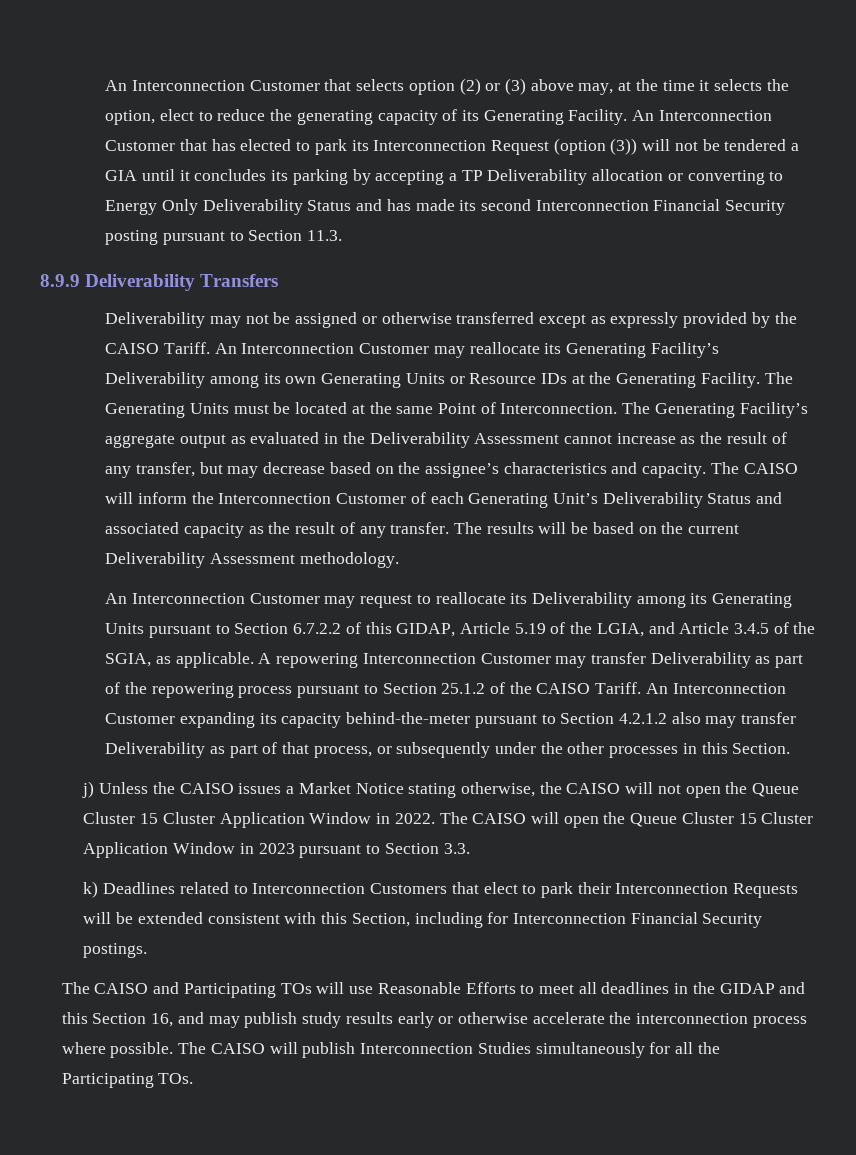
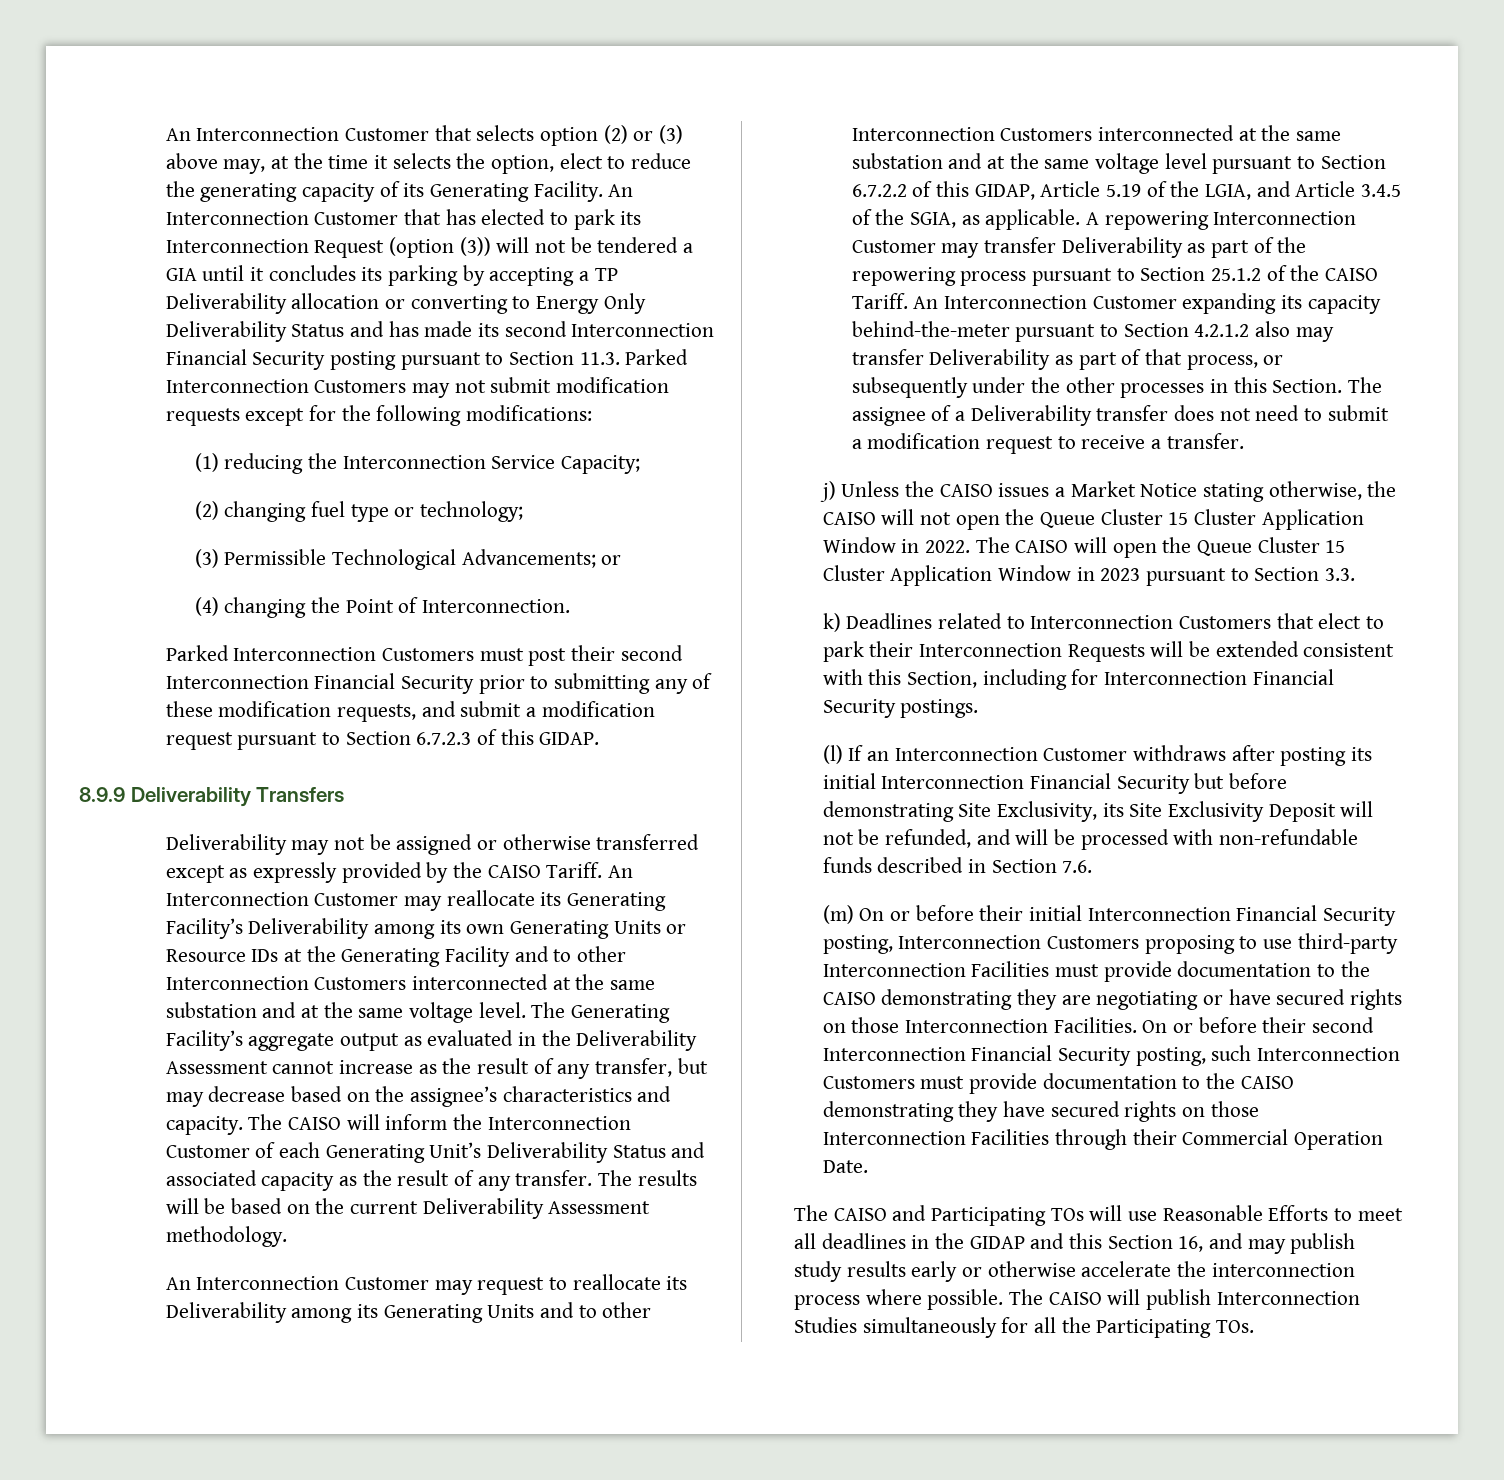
(343, 235) none -> [625,349,689,365] [165,377,670,398] [165,405,593,426] [194,453,640,474] [194,501,523,522] [194,549,622,570] [194,597,570,618] [165,645,683,666] [165,673,713,694] [165,701,655,722] [165,729,600,750] Parked Interconnection Customers may not submit modification requests except for the following modifications: // (1) reducing the Interconnection Service Capacity; // (2) changing fuel type or technology; // (3) Permissible Technological Advancements; or // (4) changing the Point of Interconnection. // Parked Interconnection Customers must post their second Interconnection Financial Security prior to submitting any of these modification requests, and submit a modification request pursuant to Section 6.7.2.3 of this GIDAP.
[700,372,793,388] [105,402,618,418] Facility. The Generating Units must be located at the same Point of Interconnection. -> [445,946,627,967] [165,974,656,990] [165,1002,526,1023] Facility and to other Interconnection Customers interconnected at the same substation and at the same voltage level.
(145, 628) none -> [540,1302,652,1318] [851,125,1342,141] [851,153,1207,174] and to other Interconnection Customers interconnected at the same substation and at the same voltage level
(791, 748) none -> [1348,377,1383,393] [851,405,1389,426] [851,433,1244,454] The assignee of a Deliverability transfer does not need to submit a modification request to receive a transfer.
(148, 950) none -> [822,745,1373,766] [822,773,1288,794] [822,801,1374,822] [822,829,1359,850] [822,857,1093,873] [822,905,1397,926] [822,933,1398,954] [822,961,1370,982] [822,989,1403,1010] [822,1017,1375,1033] [822,1045,1401,1066] [822,1073,1294,1094] [822,1101,1259,1122] [822,1129,1384,1150] [822,1160,868,1173] // (l) If an Interconnection Customer withdraws after posting its initial Interconnection Financial Security but before demonstrating Site Exclusivity, its Site Exclusivity Deposit will not be refunded, and will be processed with non-refundable funds described in Section 7.6. // (m) On or before their initial Interconnection Financial Security posting, Interconnection Customers proposing to use third-party Interconnection Facilities must provide documentation to the CAISO demonstrating they are negotiating or have secured rights on those Interconnection Facilities. On or before their second Interconnection Financial Security posting, such Interconnection Customers must provide documentation to the CAISO demonstrating they have secured rights on those Interconnection Facilities through their Commercial Operation Date.

